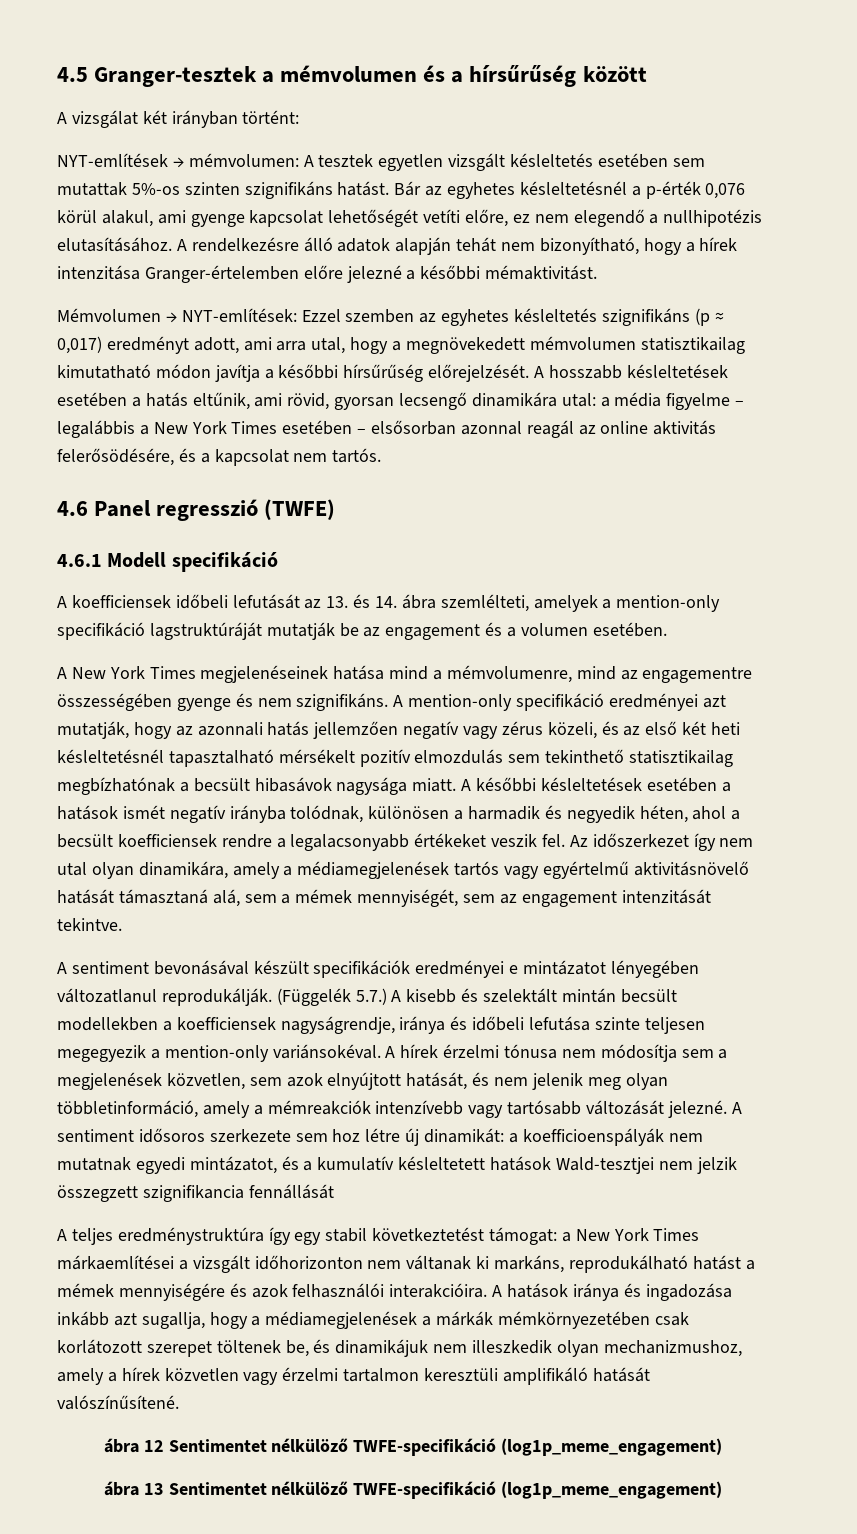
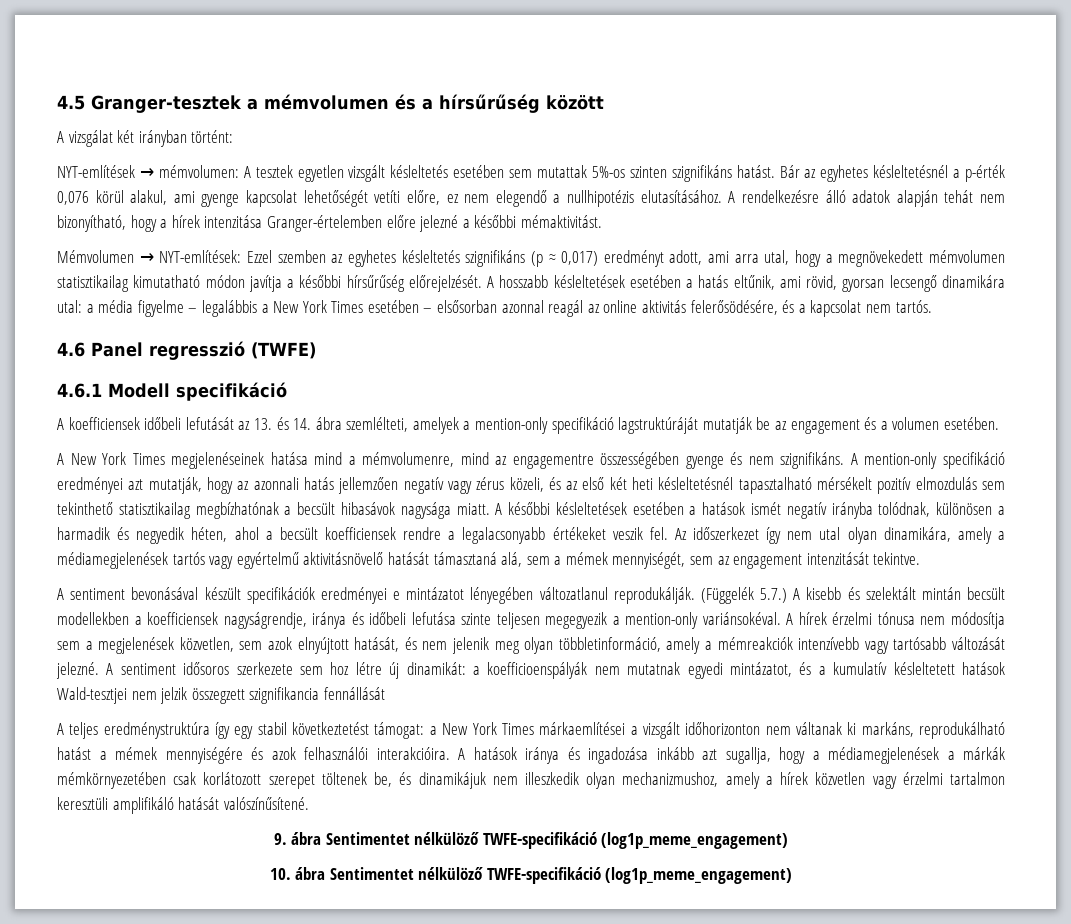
[103,1438,164,1453] ábra 12 -> [273,832,322,845] 9. ábra
[103,1481,164,1496] ábra 13 -> [269,867,326,880] 10. ábra

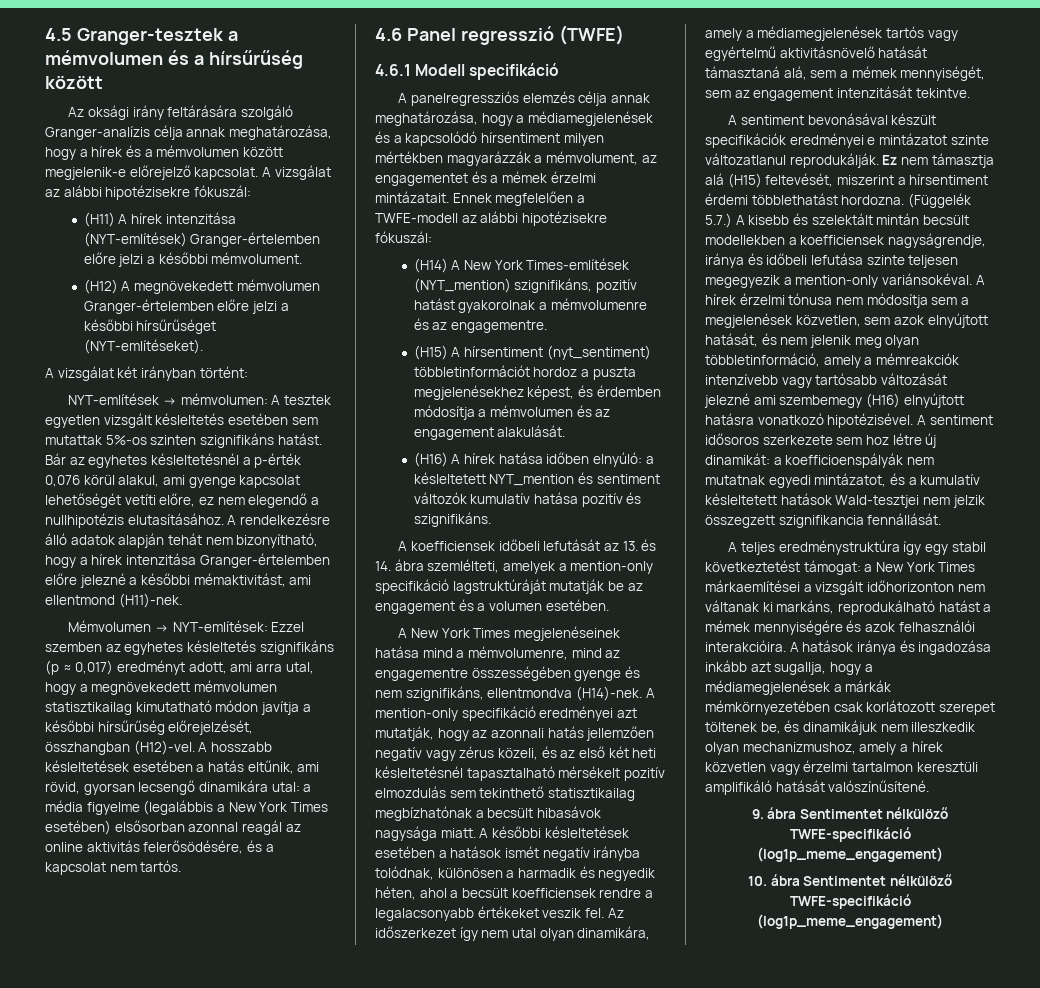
(604, 102) none -> [68,105,294,120] [45,125,332,140] [45,145,283,160] [45,165,331,180] [45,185,251,200] [83,212,236,227] [83,232,321,247] [83,252,303,267] [83,279,320,294] [83,299,289,314] [83,319,217,334] [83,339,203,354] // Az oksági irány feltárására szolgáló Granger-analízis célja annak meghatározása, hogy a hírek és a mémvolumen között megjelenik-e előrejelző kapcsolat. A vizsgálat az alábbi hipotézisekre fókuszál: // (H11) A hírek intenzitása (NYT-említések) Granger-értelemben előre jelzi a későbbi mémvolument. // (H12) A megnövekedett mémvolumen Granger-értelemben előre jelzi a későbbi hírsűrűséget (NYT-említéseket).
[520,215,602,228] mémaktivitást. -> [193,573,312,587] [45,593,182,608] mémaktivitást, ami ellentmond (H11)-nek.
[408,275,482,292] előrejelzését. -> [168,720,254,735] [45,740,195,755] előrejelzését, összhangban (H12)-vel.
[188,300,433,317] – legalábbis a New York Times esetében – -> [143,800,328,815] [45,820,111,835] (legalábbis a New York Times esetében)
(287, 391) none -> [398,91,651,106] [375,111,653,126] [375,131,604,146] [375,151,657,166] [375,171,596,186] [375,191,585,206] [375,211,607,226] [375,231,432,243] [413,258,630,273] [413,278,638,293] [413,298,647,313] [413,318,548,333] [413,345,651,360] [413,365,636,380] [413,385,661,400] [413,405,611,420] [413,425,566,440] [413,452,654,467] [413,472,660,486] [413,492,642,507] [413,512,491,527] // A panelregressziós elemzés célja annak meghatározása, hogy a médiamegjelenések és a kapcsolódó hírsentiment milyen mértékben magyarázzák a mémvolument, az engagementet és a mémek érzelmi mintázatait. Ennek megfelelően a TWFE-modell az alábbi hipotézisekre fókuszál: // (H14) A New York Times-említések (NYT_mention) szignifikáns, pozitív hatást gyakorolnak a mémvolumenre és az engagementre. // (H15) A hírsentiment (nyt_sentiment) többletinformációt hordoz a puszta megjelenésekhez képest, és érdemben módosítja a mémvolumen és az engagement alakulását. // (H16) A hírek hatása időben elnyúló: a késleltetett NYT_mention és sentiment változók kumulatív hatása pozitív és szignifikáns.
[780,452,845,469] szignifikáns. -> [405,686,642,701] szignifikáns, ellentmondva (H14)-nek.
[470,587,534,604] lényegében -> [950,135,989,145] szinte
(695, 595) none -> [882,153,994,168] [705,173,989,188] [705,193,905,205] Ez nem támasztja alá (H15) feltevését, miszerint a hírsentiment érdemi többlethatást hordozna.
[56,662,99,679] jelezné. -> [704,393,964,408] [705,413,914,428] jelezné ami szembemegy (H16) elnyújtott hatásra vonatkozó hipotézisével.
[323,687,385,700] fennállását -> [867,513,942,525] fennállását.

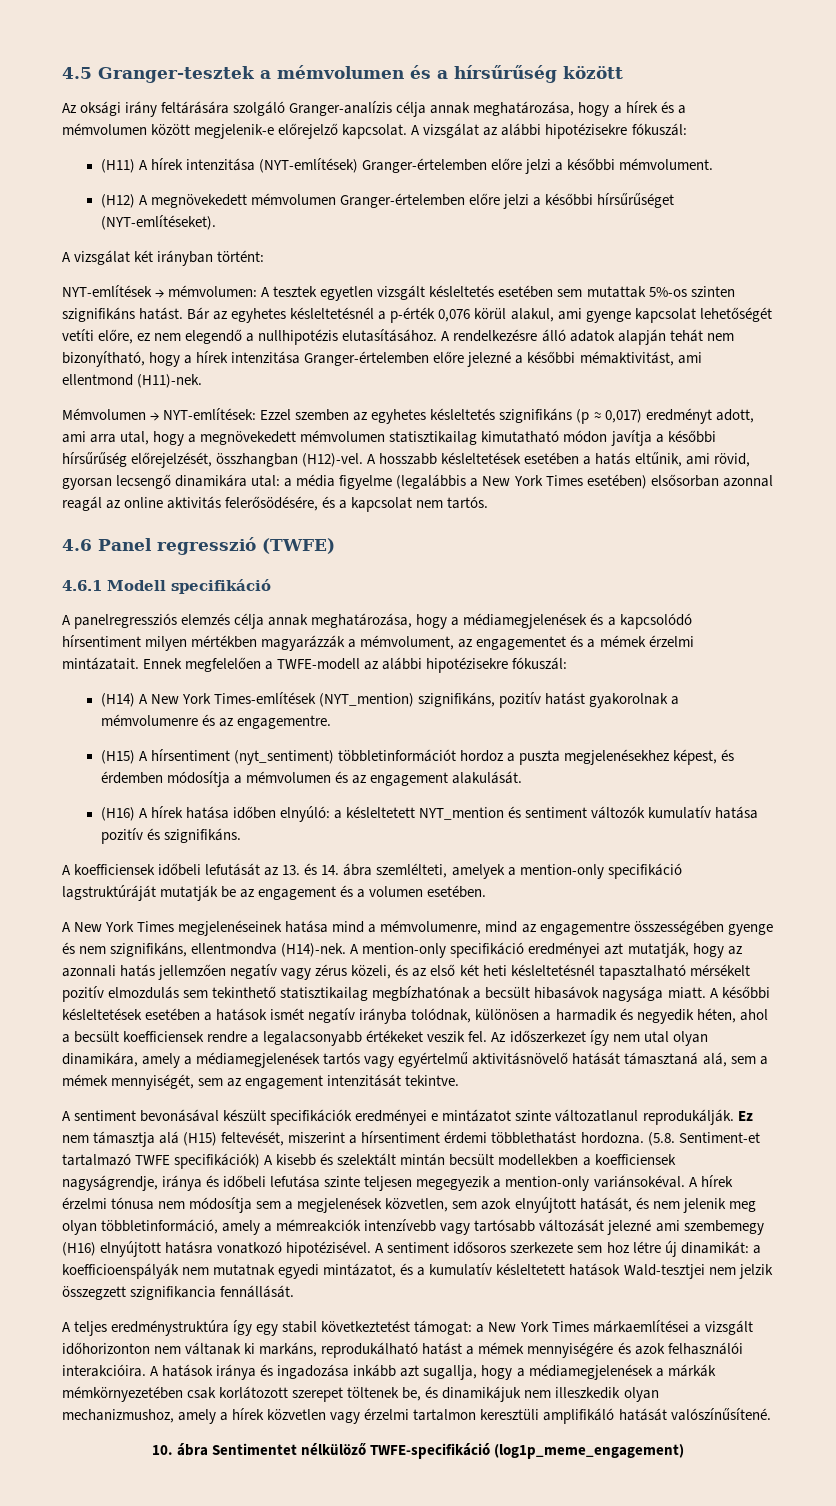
[907,193,971,208] [705,213,732,228] (Függelék 5.7.) -> [647,1132,760,1146] [62,1153,261,1169] (5.8. Sentiment-et tartalmazó TWFE specifikációk)
[751,807,949,819] [789,827,911,842] [757,847,943,862] // 9. ábra Sentimentet nélkülöző TWFE-specifikáció (log1p_meme_engagement) -> (771, 1414) none

